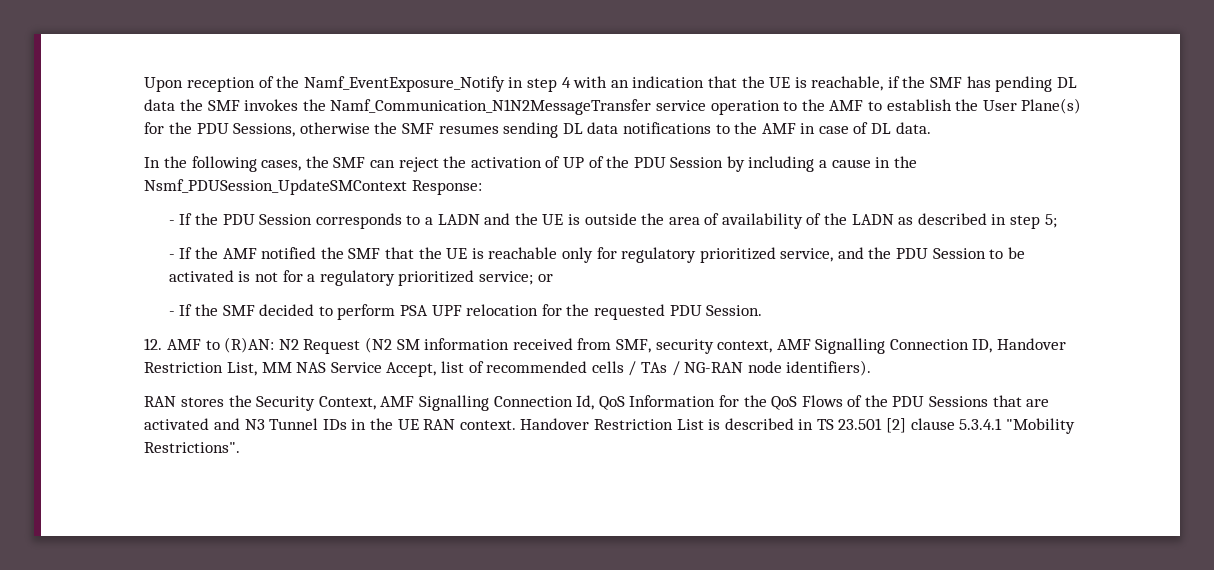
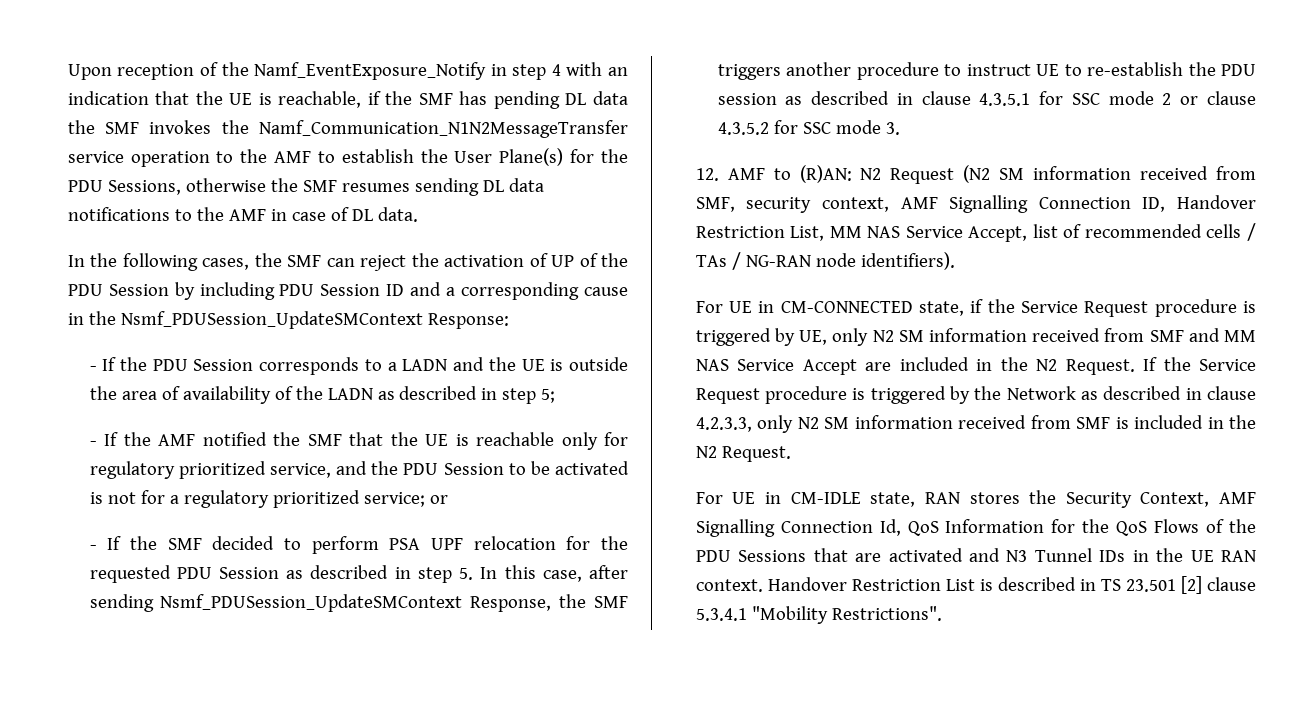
[819,160,828,168] a -> [279,282,580,300] PDU Session ID and a corresponding
[706,305,763,316] Session. -> [218,565,628,583] [89,594,628,612] [717,62,1256,80] [717,91,1256,106] [717,120,900,135] Session as described in step 5. In this case, after sending Nsmf_PDUSession_UpdateSMContext Response, the SMF triggers another procedure to instruct UE to re-establish the PDU session as described in clause 4.3.5.1 for SSC mode 2 or clause 4.3.5.2 for SSC mode 3.
(872, 368) none -> [695,299,1256,317] [695,328,1256,346] [695,357,1256,375] [695,386,1256,404] [695,415,1256,433] [695,446,791,462] [695,492,916,507] For UE in CM-CONNECTED state, if the Service Request procedure is triggered by UE, only N2 SM information received from SMF and MM NAS Service Accept are included in the N2 Request. If the Service Request procedure is triggered by the Network as described in clause 4.2.3.3, only N2 SM information received from SMF is included in the N2 Request. // For UE in CM-IDLE state,

